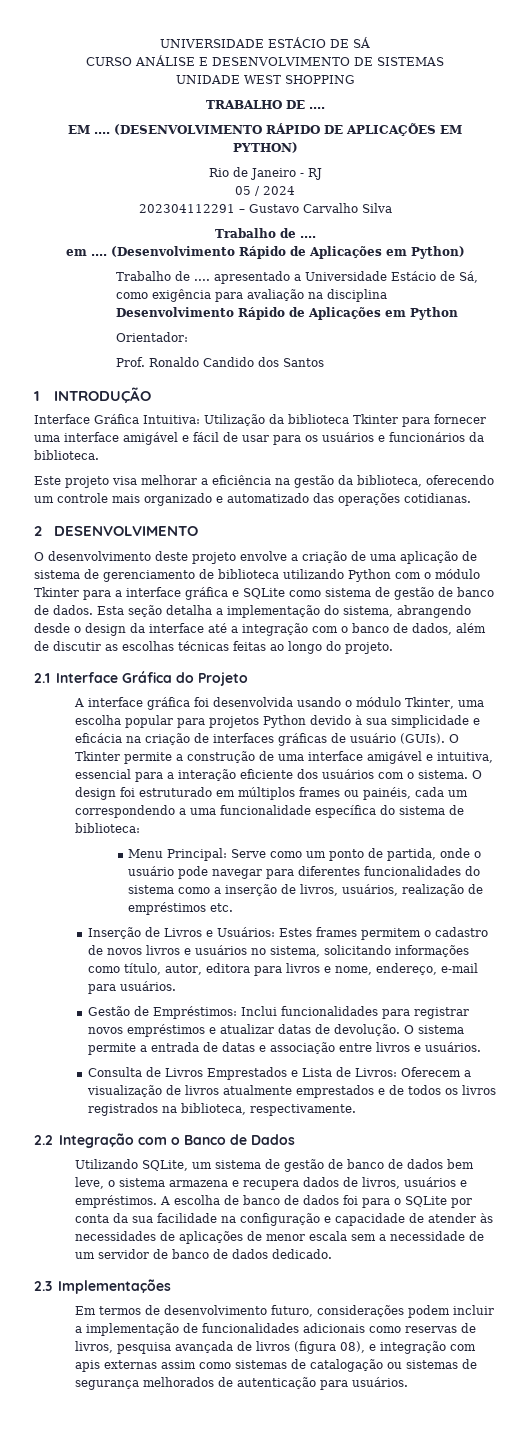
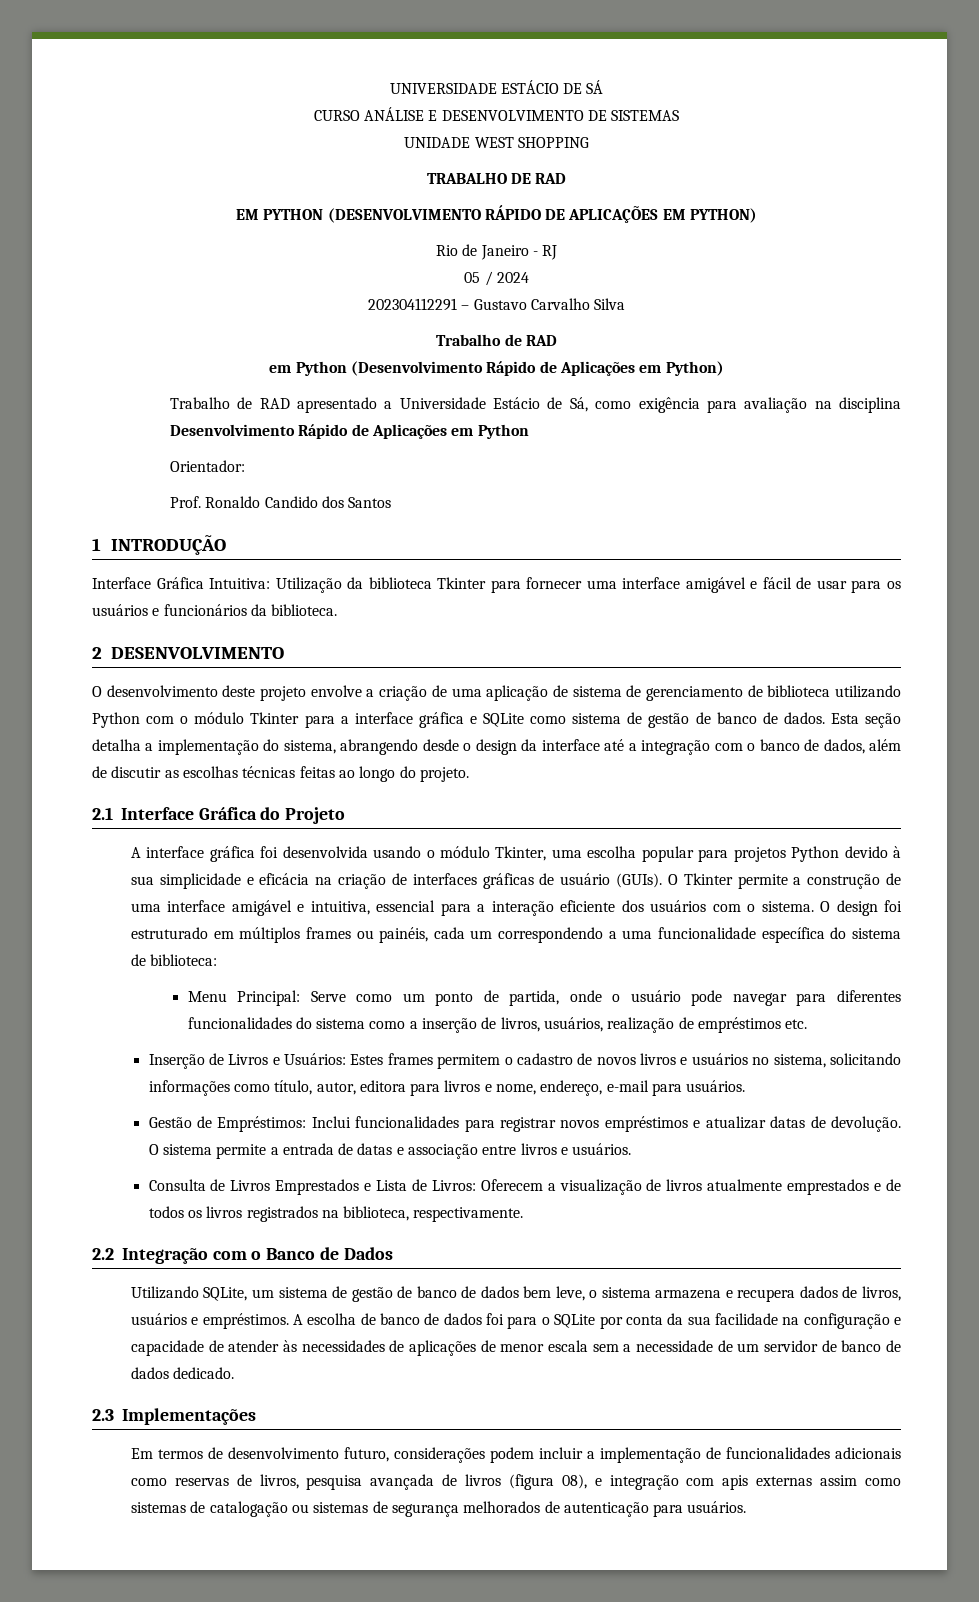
[308,107,325,109] [68,125,111,134] .... // EM .... -> [535,173,567,184] [235,209,324,220] RAD // EM PYTHON
[299,236,316,238] [65,249,107,256] .... // em .... -> [525,335,557,346] [269,361,347,376] RAD // em Python
[193,279,210,281] .... -> [259,398,290,409] RAD
[34,475,494,488] [34,493,471,506] // Este projeto visa melhorar a eficiência na gestão da biblioteca, oferecendo um controle mais organizado e automatizado das operações cotidianas. -> (338, 610) none

